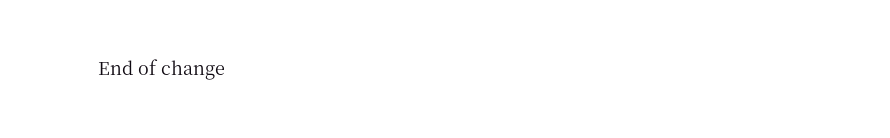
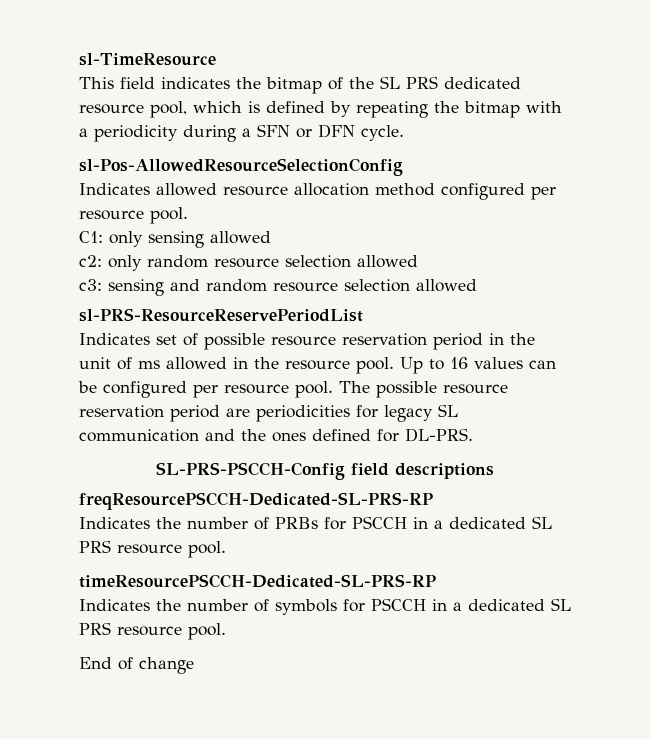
(98, 67) none -> [79,53,216,66] [79,76,521,94] [79,101,562,118] [79,124,404,142] [79,158,403,176] [79,183,556,200] [79,207,188,224] [79,231,271,248] [79,255,418,271] [79,279,477,296] [79,308,363,322] [79,333,535,350] [79,357,556,374] [78,381,508,398] [79,404,458,422] [79,428,473,442] [156,462,494,480] [79,492,433,510] [79,516,552,530] [79,540,226,558] [79,574,436,588] [79,598,571,615] [79,622,226,640] sl-TimeResource // This field indicates the bitmap of the SL PRS dedicated resource pool, which is defined by repeating the bitmap with a periodicity during a SFN or DFN cycle. // sl-Pos-AllowedResourceSelectionConfig // Indicates allowed resource allocation method configured per resource pool. // C1: only sensing allowed // c2: only random resource selection allowed // c3: sensing and random resource selection allowed // sl-PRS-ResourceReservePeriodList // Indicates set of possible resource reservation period in the unit of ms allowed in the resource pool. Up to 16 values can be configured per resource pool. The possible resource reservation period are periodicities for legacy SL communication and the ones defined for DL-PRS. // SL-PRS-PSCCH-Config field descriptions // freqResourcePSCCH-Dedicated-SL-PRS-RP // Indicates the number of PRBs for PSCCH in a dedicated SL PRS resource pool. // timeResourcePSCCH-Dedicated-SL-PRS-RP // Indicates the number of symbols for PSCCH in a dedicated SL PRS resource pool. //

